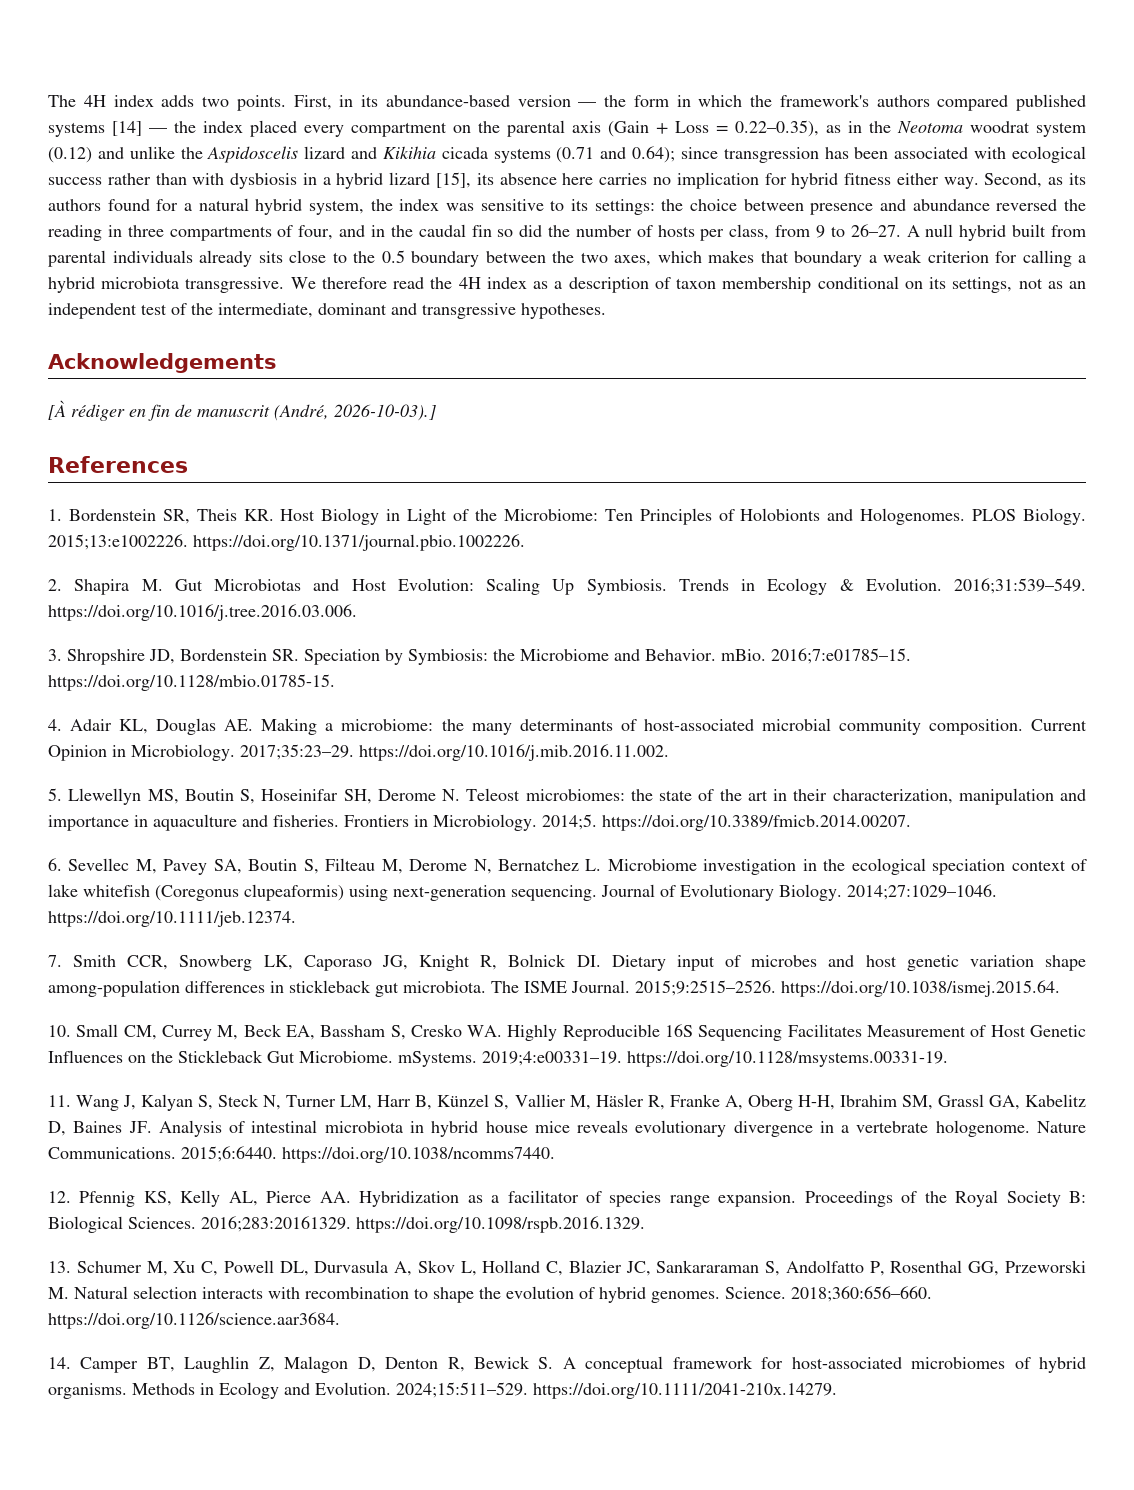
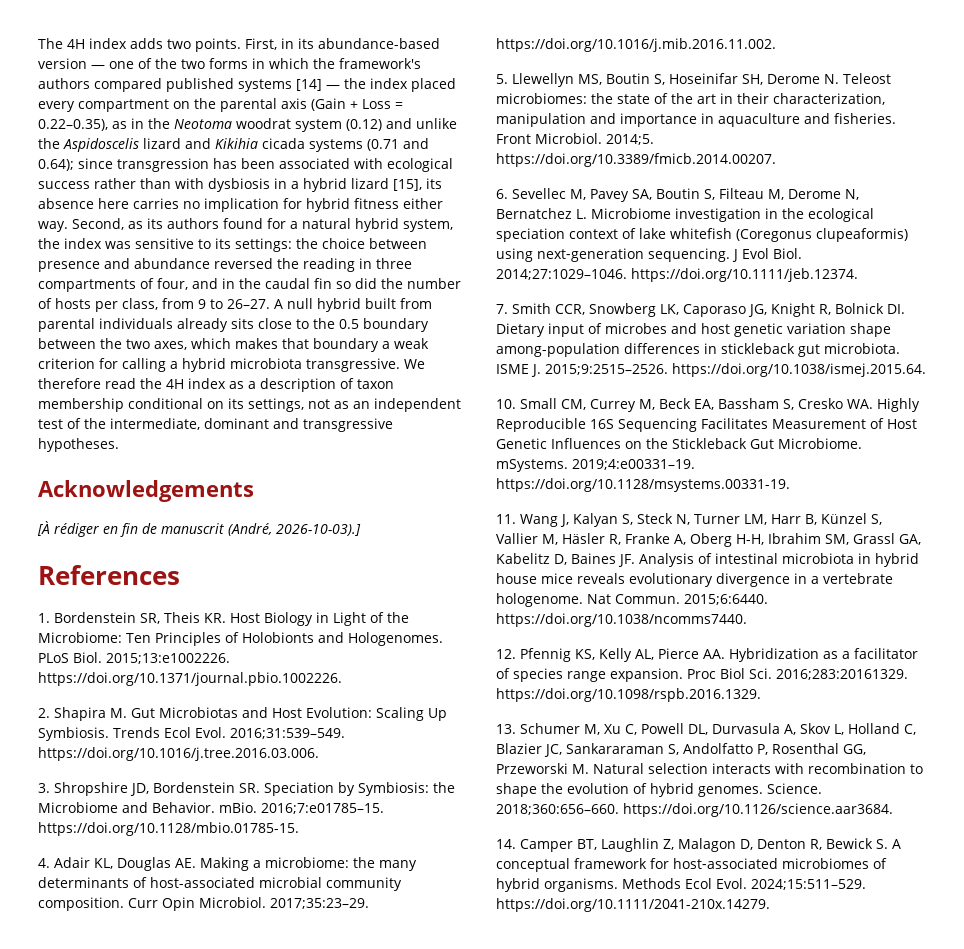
[604,95,669,107] the form -> [109,58,248,69] one of the two forms
[972,508,1087,525] PLOS Biology. -> [38,652,102,663] PLoS Biol.
[741,578,942,595] in Ecology & Evolution. -> [164,727,226,738] Ecol Evol.
[1031,719,1087,731] [48,744,235,761] Current Opinion in Microbiology. -> [128,897,266,911] Curr Opin Microbiol.
[344,814,537,831] Frontiers in Microbiology. -> [496,133,602,144] Front Microbiol.
[601,884,842,901] Journal of Evolutionary Biology. -> [732,248,802,262] J Evol Biol.
[491,980,630,993] The ISME Journal. -> [496,364,541,377] ISME J.
[1037,1121,1087,1133] [48,1147,176,1159] Nature Communications. -> [587,594,680,604] Nat Commun.
[804,1190,1087,1207] [48,1216,196,1233] Proceedings of the Royal Society B: Biological Sciences. -> [687,668,772,679] Proc Biol Sci.
[200,1382,391,1399] in Ecology and Evolution. -> [685,878,747,889] Ecol Evol.

